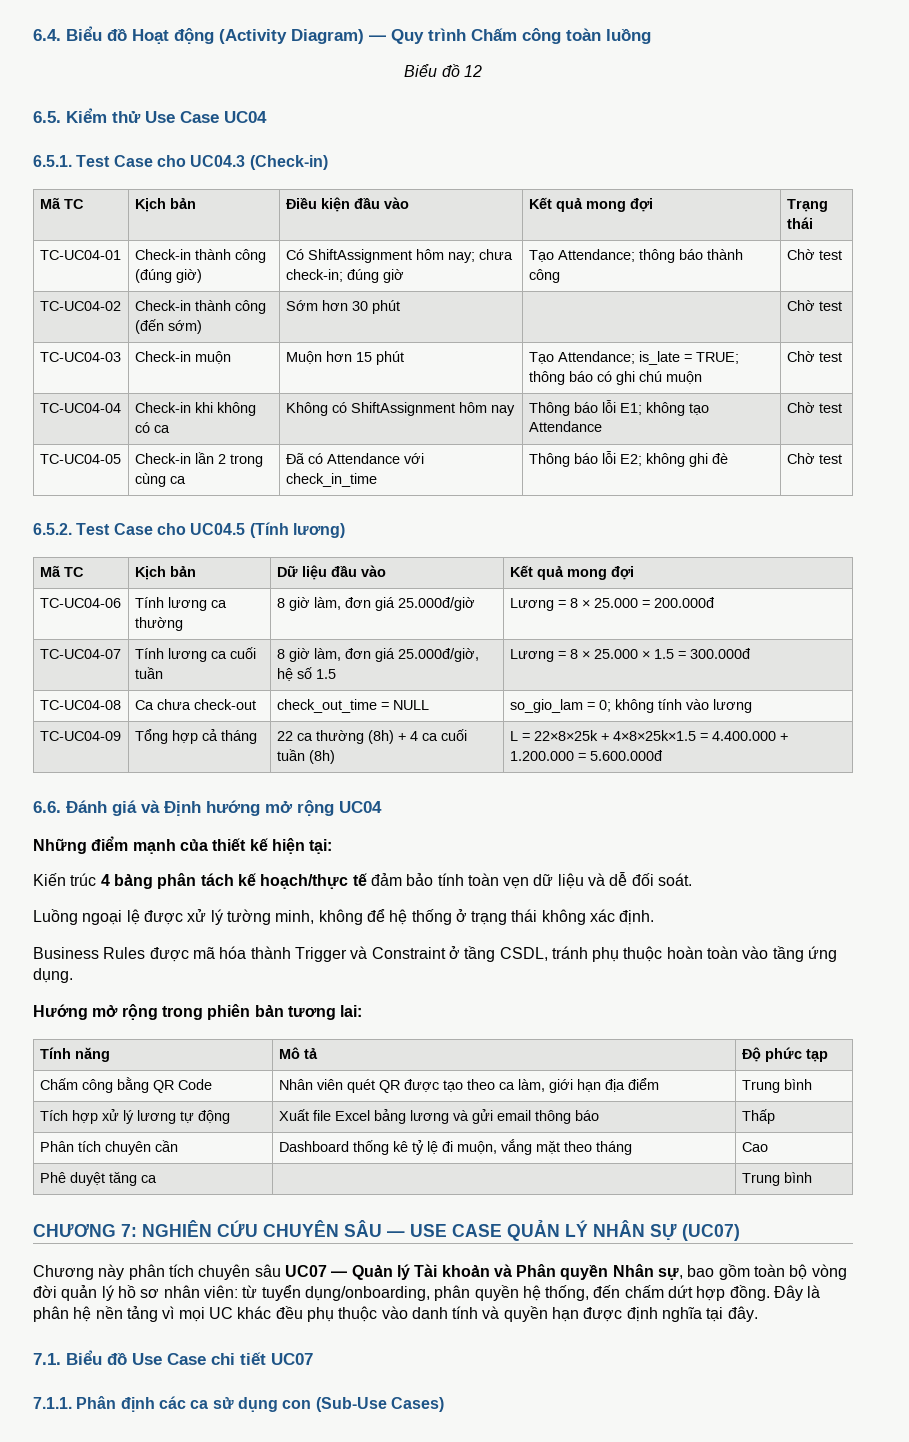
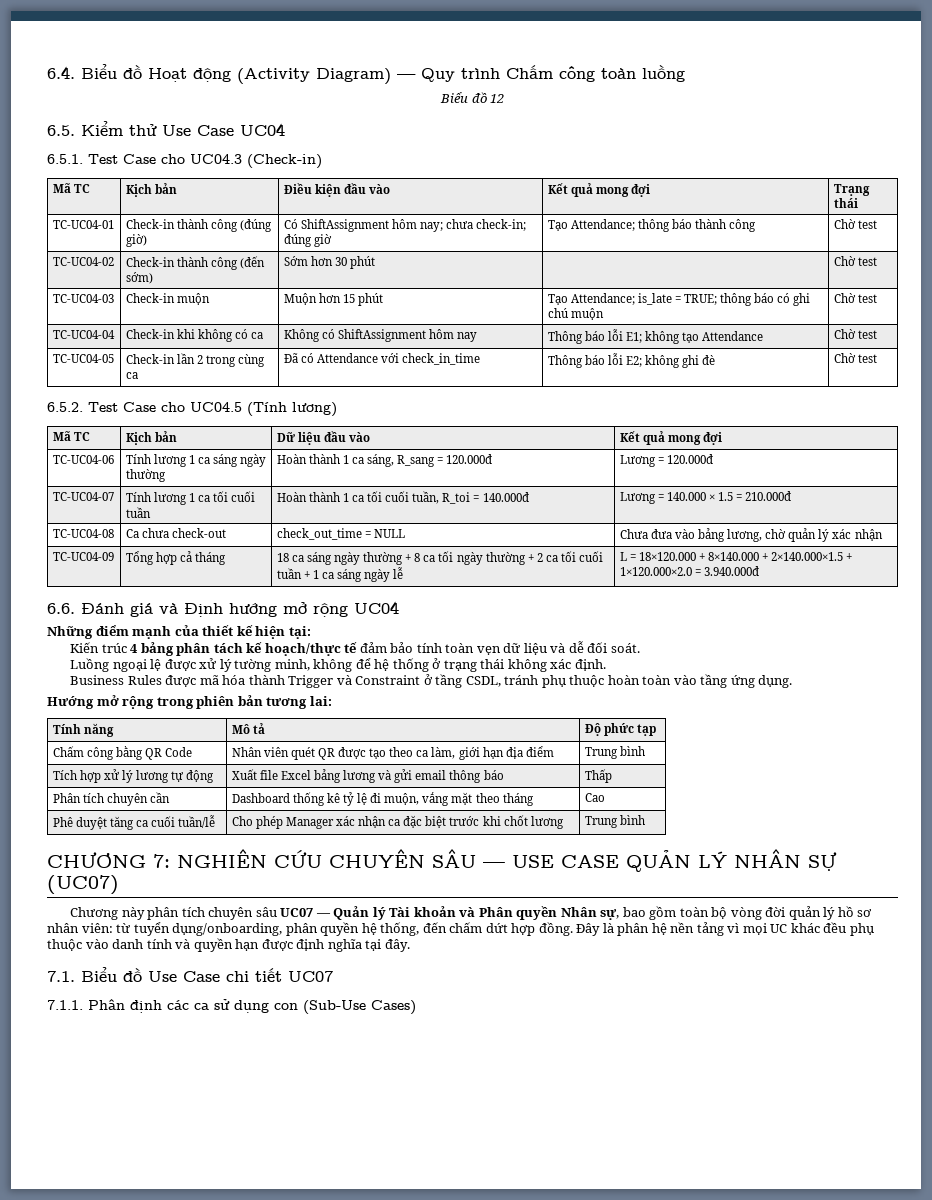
[210,600,227,608] [134,617,183,631] [276,597,475,611] [509,597,715,611] ca thường | 8 giờ làm, đơn giá 25.000đ/giờ | Lương = 8 × 25.000 = 200.000đ -> [188,454,267,467] [125,469,166,482] [276,454,493,467] [619,454,713,467] 1 ca sáng ngày thường | Hoàn thành 1 ca sáng, R_sang = 120.000đ | Lương = 120.000đ
[210,651,227,659] ca -> [188,491,229,502] 1 ca tối
[276,648,479,662] [276,667,336,681] [509,649,638,662] 8 giờ làm, đơn giá 25.000đ/giờ, hệ số 1.5 | Lương = 8 × 25.000 -> [276,491,529,504] [619,492,706,504] Hoàn thành 1 ca tối cuối tuần, R_toi = 140.000đ | Lương = 140.000
[689,648,751,659] 300.000đ -> [745,491,792,501] 210.000đ
[509,699,752,713] so_gio_lam = 0; không tính vào lương -> [619,528,883,542] Chưa đưa vào bảng lương, chờ quản lý xác nhận
[276,729,467,744] [276,749,335,764] [509,730,788,741] [509,750,663,761] 22 ca thường (8h) + 4 ca cuối tuần (8h) | L = 22×8×25k + 4×8×25k×1.5 = 4.400.000 + 1.200.000 = 5.600.000đ -> [276,551,604,565] [276,567,404,582] [619,552,853,561] [619,566,759,576] 18 ca sáng ngày thường + 8 ca tối ngày thường + 2 ca tối cuối tuần + 1 ca sáng ngày lễ | L = 18×120.000 + 8×140.000 + 2×140.000×1.5 + 1×120.000×2.0 = 3.940.000đ
(157, 1179) | -> [151,815,216,828] [231,815,564,829] cuối tuần/lễ | Cho phép Manager xác nhận ca đặc biệt trước khi chốt lương

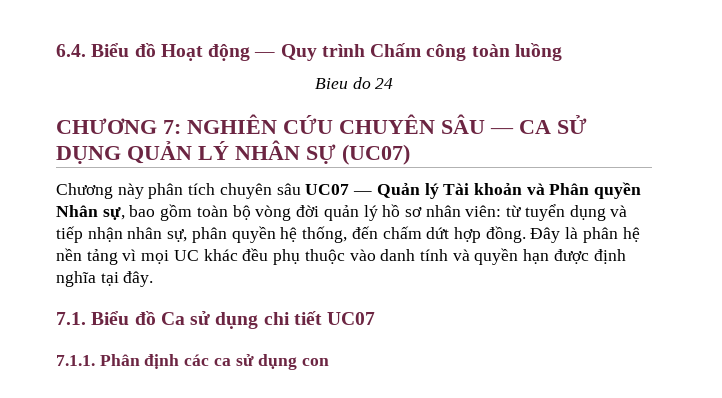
[237,68,391,85] (Activity Diagram) -> (251, 52) none
[439,92,505,103] [47,121,285,136] [47,154,322,169] [52,183,90,193] [125,183,177,197] [283,183,390,197] [547,183,650,197] [833,184,870,196] [833,198,858,208] [52,220,114,229] [125,219,272,232] [125,234,147,247] [283,219,527,232] [283,234,332,247] [547,219,757,232] [833,219,877,229] [52,257,114,266] [125,256,265,270] [125,272,153,284] [283,256,375,269] [833,256,877,266] [52,294,114,303] [125,293,210,305] [283,293,383,306] [547,293,811,306] [547,308,604,320] [833,293,877,303] [52,330,115,339] [125,329,264,342] [283,329,478,342] [547,329,764,344] [833,329,877,339] [52,354,114,363] [125,353,266,367] [125,372,138,379] [283,353,481,365] [547,353,716,368] [833,353,877,363] [47,402,337,417] [52,431,90,441] [125,431,177,445] [276,431,370,445] [619,431,722,445] [52,455,114,464] [125,454,267,467] [125,469,166,482] [276,454,493,467] [619,454,713,467] [52,492,114,501] [125,491,256,505] [125,507,151,518] [276,491,529,504] [619,491,792,504] [52,529,114,538] [125,528,226,538] [276,528,405,540] [619,528,883,542] [52,552,114,561] [125,551,226,565] [276,551,604,565] [276,567,404,582] [619,552,853,561] [619,566,759,576] [47,601,399,617] [47,625,311,639] [70,641,640,656] [70,658,606,672] [70,674,793,688] [47,695,332,709] [52,723,114,737] [231,723,265,734] [584,723,656,736] [52,746,193,760] [231,746,554,760] [584,746,645,759] [52,769,215,783] [231,769,504,783] [584,769,612,783] [52,792,170,806] [231,792,534,806] [584,793,605,802] [52,815,216,830] [231,815,564,829] [584,815,645,828] Biểu đồ 12 // 6.5. Kiểm thử Use Case UC04 // 6.5.1. Test Case cho UC04.3 (Check-in) // Mã TC | Kịch bản | Điều kiện đầu vào | Kết quả mong đợi | Trạng thái // TC-UC04-01 | Check-in thành công (đúng giờ) | Có ShiftAssignment hôm nay; chưa check-in; đúng giờ | Tạo Attendance; thông báo thành công | Chờ test // TC-UC04-02 | Check-in thành công (đến sớm) | Sớm hơn 30 phút | | Chờ test // TC-UC04-03 | Check-in muộn | Muộn hơn 15 phút | Tạo Attendance; is_late = TRUE; thông báo có ghi chú muộn | Chờ test // TC-UC04-04 | Check-in khi không có ca | Không có ShiftAssignment hôm nay | Thông báo lỗi E1; không tạo Attendance | Chờ test // TC-UC04-05 | Check-in lần 2 trong cùng ca | Đã có Attendance với check_in_time | Thông báo lỗi E2; không ghi đè | Chờ test // 6.5.2. Test Case cho UC04.5 (Tính lương) // Mã TC | Kịch bản | Dữ liệu đầu vào | Kết quả mong đợi // TC-UC04-06 | Tính lương 1 ca sáng ngày thường | Hoàn thành 1 ca sáng, R_sang = 120.000đ | Lương = 120.000đ // TC-UC04-07 | Tính lương 1 ca tối cuối tuần | Hoàn thành 1 ca tối cuối tuần, R_toi = 140.000đ | Lương = 140.000 × 1.5 = 210.000đ // TC-UC04-08 | Ca chưa check-out | check_out_time = NULL | Chưa đưa vào bảng lương, chờ quản lý xác nhận // TC-UC04-09 | Tổng hợp cả tháng | 18 ca sáng ngày thường + 8 ca tối ngày thường + 2 ca tối cuối tuần + 1 ca sáng ngày lễ | L = 18×120.000 + 8×140.000 + 2×140.000×1.5 + 1×120.000×2.0 = 3.940.000đ // 6.6. Đánh giá và Định hướng mở rộng UC04 // Những điểm mạnh của thiết kế hiện tại: // Kiến trúc 4 bảng phân tách kế hoạch/thực tế đảm bảo tính toàn vẹn dữ liệu và dễ đối soát. // Luồng ngoại lệ được xử lý tường minh, không để hệ thống ở trạng thái không xác định. // Business Rules được mã hóa thành Trigger và Constraint ở tầng CSDL, tránh phụ thuộc hoàn toàn vào tầng ứng dụng. // Hướng mở rộng trong phiên bản tương lai: // Tính năng | Mô tả | Độ phức tạp // Chấm công bằng QR Code | Nhân viên quét QR được tạo theo ca làm, giới hạn địa điểm | Trung bình // Tích hợp xử lý lương tự động | Xuất file Excel bảng lương và gửi email thông báo | Thấp // Phân tích chuyên cần | Dashboard thống kê tỷ lệ đi muộn, vắng mặt theo tháng | Cao // Phê duyệt tăng ca cuối tuần/lễ | Cho phép Manager xác nhận ca đặc biệt trước khi chốt lương | Trung bình -> [314,77,394,89] Bieu do 24
[512,855,619,868] USE CASE -> [519,115,587,134] [56,146,121,164] CA SỬ DỤNG
[172,923,283,936] dụng/onboarding, -> [569,205,628,221] [56,226,188,243] dụng và tiếp nhận nhân sự,
[148,971,220,982] Use Case -> [160,311,259,329] Ca sử dụng
[303,1000,416,1015] (Sub-Use Cases) -> (330, 362) none

